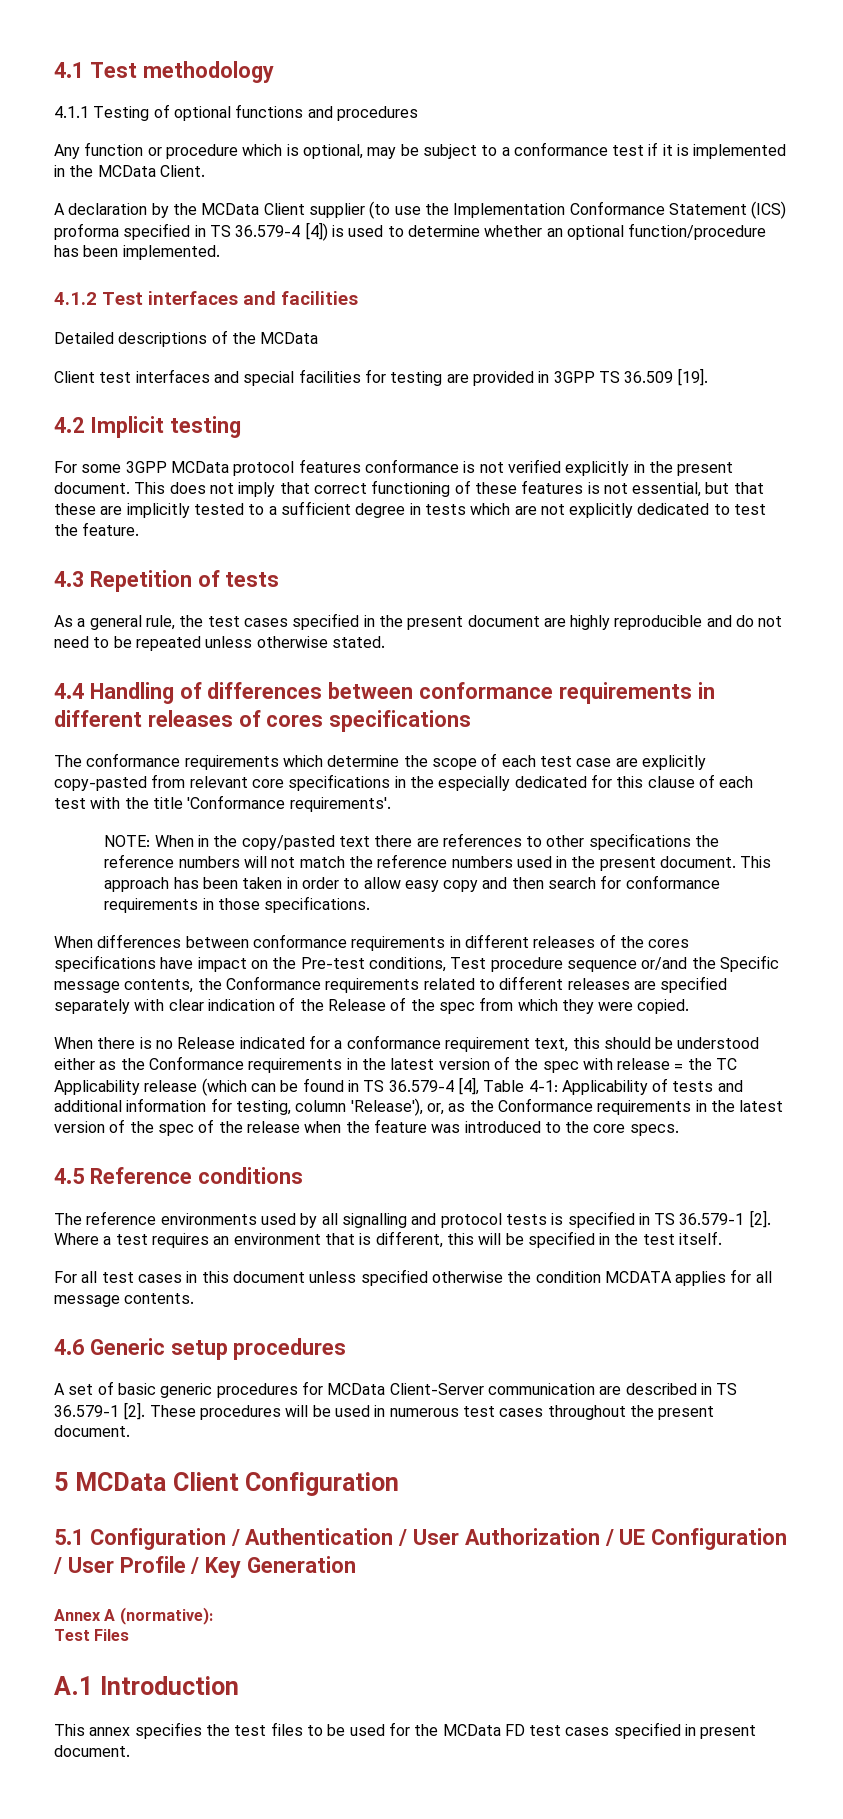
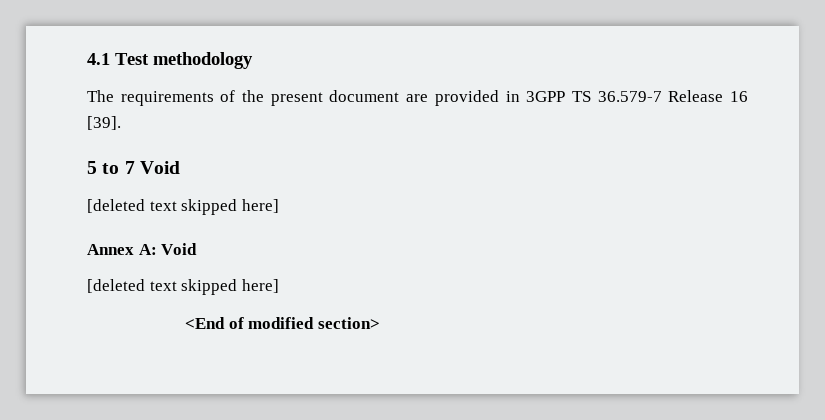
[54,104,418,121] [54,142,787,159] [54,165,205,177] [54,201,787,219] [54,222,767,241] [54,245,220,260] [54,291,358,305] [54,330,319,347] [54,369,443,386] 4.1.1 Testing of optional functions and procedures // Any function or procedure which is optional, may be subject to a conformance test if it is implemented in the MCData Client. // A declaration by the MCData Client supplier (to use the Implementation Conformance Statement (ICS) proforma specified in TS 36.579-4 [4]) is used to determine whether an optional function/procedure has been implemented. // 4.1.2 Test interfaces and facilities // Detailed descriptions of the MCData // Client test interfaces and special facilities for testing -> [87,90,400,106] The requirements of the present document
[624,368,709,386] [54,416,241,438] [54,459,734,476] [54,480,764,497] [54,501,767,518] [54,522,140,536] [54,570,280,592] [54,613,783,630] [54,636,385,651] [54,682,715,704] [54,710,472,732] [54,753,706,770] [54,774,754,791] [54,795,391,812] [104,833,720,850] [104,854,772,871] [104,875,720,892] [104,896,371,913] [54,934,690,951] [54,955,779,972] [54,976,728,993] [54,997,690,1014] [54,1035,760,1052] [54,1056,738,1073] [54,1077,743,1096] [54,1098,784,1116] [54,1119,679,1136] [54,1167,303,1184] [54,1210,771,1228] [54,1231,723,1248] [54,1269,772,1286] [54,1293,195,1307] [54,1338,347,1360] [54,1381,738,1398] [54,1402,715,1420] [54,1425,130,1437] [54,1472,400,1496] [54,1528,788,1550] [53,1556,357,1578] [54,1607,213,1625] [54,1629,130,1641] [54,1676,239,1695] [54,1722,757,1739] [54,1745,130,1757] 36.509 [19]. // 4.2 Implicit testing // For some 3GPP MCData protocol features conformance is not verified explicitly in the present document. This does not imply that correct functioning of these features is not essential, but that these are implicitly tested to a sufficient degree in tests which are not explicitly dedicated to test the feature. // 4.3 Repetition of tests // As a general rule, the test cases specified in the present document are highly reproducible and do not need to be repeated unless otherwise stated. // 4.4 Handling of differences between conformance requirements in different releases of cores specifications // The conformance requirements which determine the scope of each test case are explicitly copy-pasted from relevant core specifications in the especially dedicated for this clause of each test with the title 'Conformance requirements'. // NOTE: When in the copy/pasted text there are references to other specifications the reference numbers will not match the reference numbers used in the present document. This approach has been taken in order to allow easy copy and then search for conformance requirements in those specifications. // When differences between conformance requirements in different releases of the cores specifications have impact on the Pre-test conditions, Test procedure sequence or/and the Specific message contents, the Conformance requirements related to different releases are specified separately with clear indication of the Release of the spec from which they were copied. // When there is no Release indicated for a conformance requirement text, this should be understood either as the Conformance requirements in the latest version of the spec with release = the TC Applicability release (which can be found in TS 36.579-4 [4], Table 4-1: Applicability of tests and additional information for testing, column 'Release'), or, as the Conformance requirements in the latest version of the spec of the release when the feature was introduced to the core specs. // 4.5 Reference conditions // The reference environments used by all signalling and protocol tests is specified in TS 36.579-1 [2]. Where a test requires an environment that is different, this will be specified in the test itself. // For all test cases in this document unless specified otherwise the condition MCDATA applies for all message contents. // 4.6 Generic setup procedures // A set of basic generic procedures for MCData Client-Server communication are described in TS 36.579-1 [2]. These procedures will be used in numerous test cases throughout the present document. // 5 MCData Client Configuration // 5.1 Configuration / Authentication / User Authorization / UE Configuration / User Profile / Key Generation // Annex A (normative): // Test Files // A.1 Introduction // This annex specifies the test files to be used for the MCData FD test cases specified in present document. -> [597,90,748,102] [87,116,121,130] [87,161,180,174] [87,199,279,215] [87,243,198,255] [87,279,279,295] [185,317,380,329] 36.579-7 Release 16 [39]. // 5 to 7 Void // [deleted text skipped here] // Annex A: Void // [deleted text skipped here] // <End of modified section>

